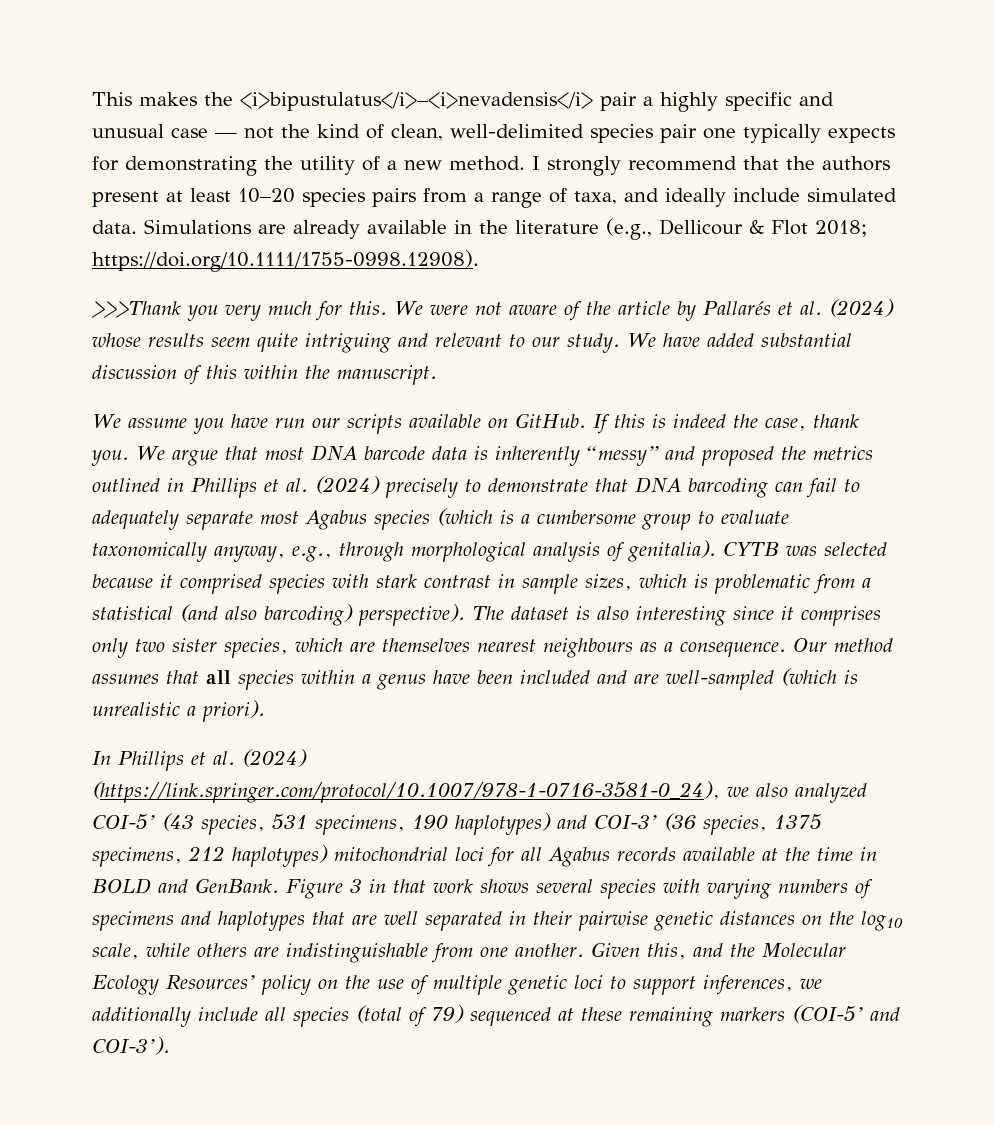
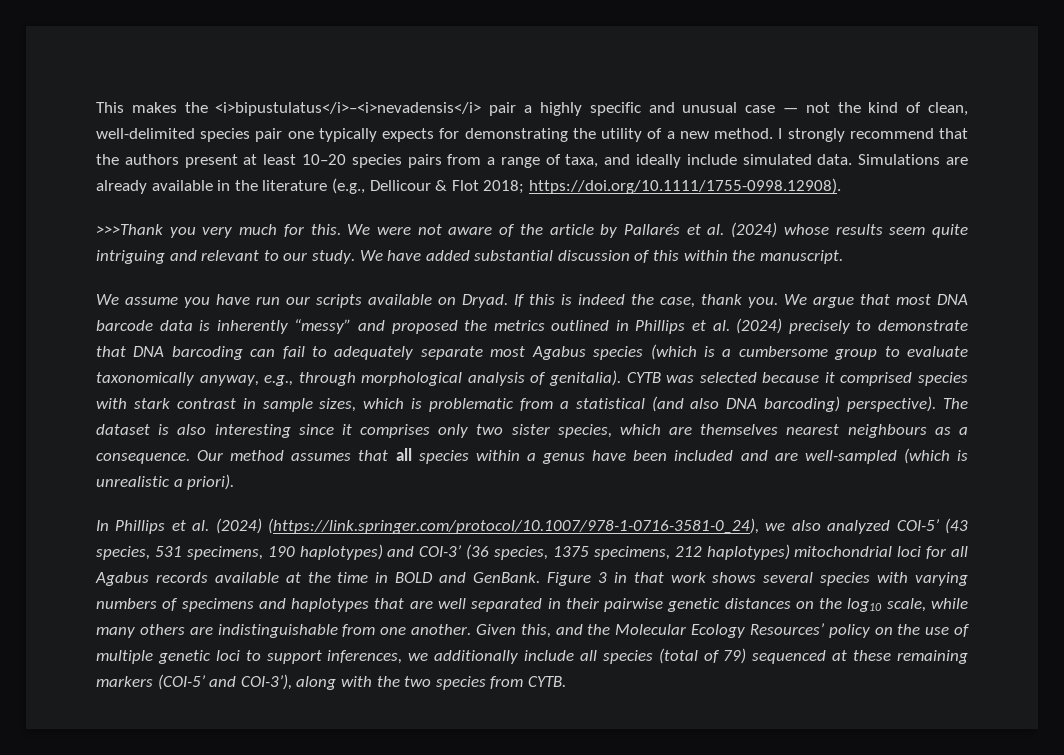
[514,413,586,428] GitHub. -> [462,294,508,308] Dryad.
(257, 613) none -> [726,398,758,409] DNA
(190, 950) none -> [96,627,135,638] many
[92,1037,170,1055] COI-3’). -> [240,674,566,690] COI-3’), along with the two species from CYTB.

